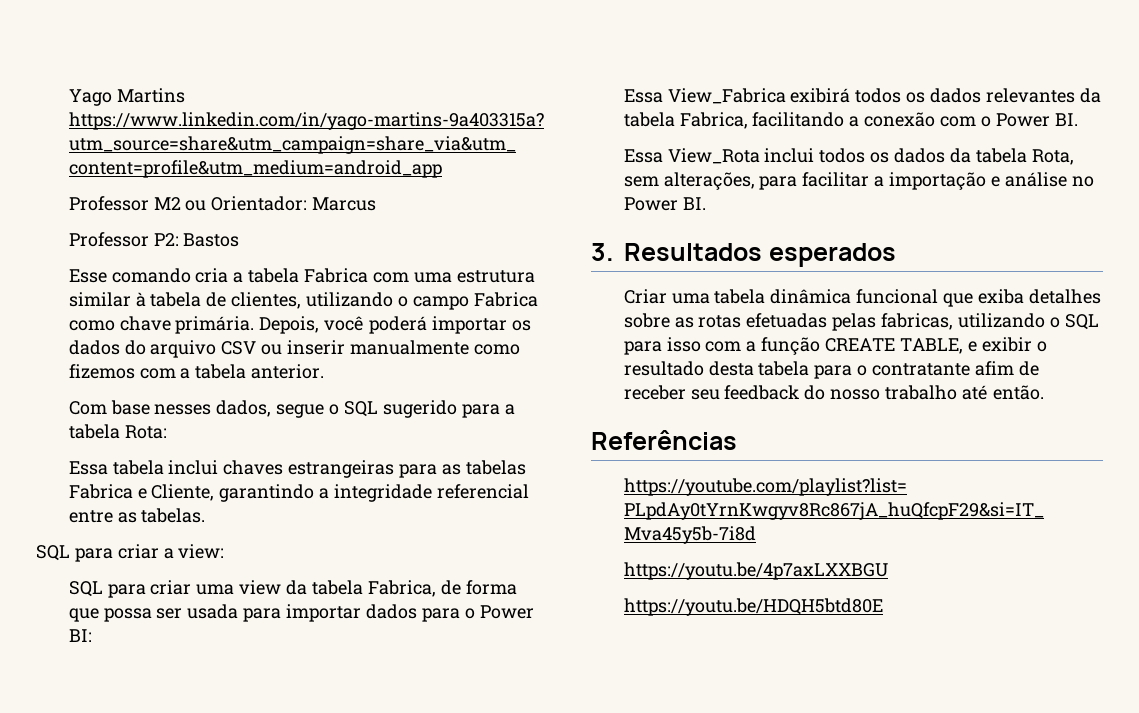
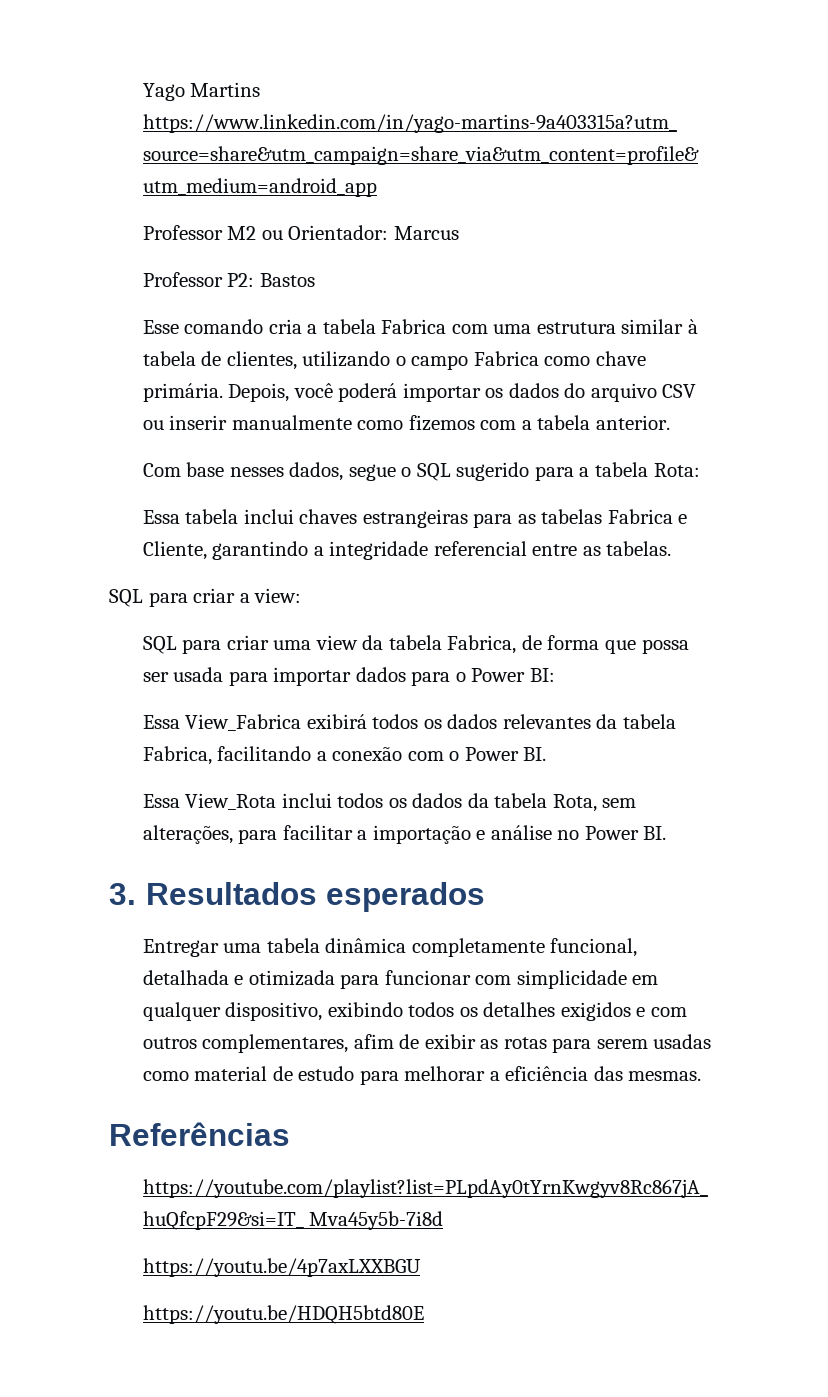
[623,289,667,304] Criar -> [142,939,219,957] Entregar
[856,289,1101,307] [623,313,1099,331] [623,337,1047,355] [623,361,1039,379] [623,385,1044,400] funcional que exiba detalhes sobre as rotas efetuadas pelas fabricas, utilizando o SQL para isso com a função CREATE TABLE, e exibir o resultado desta tabela para o contratante afim de receber seu feedback do nosso trabalho até então. -> [411,938,638,957] [142,970,659,989] [142,1002,687,1021] [142,1034,712,1053] [142,1066,702,1085] completamente funcional, detalhada e otimizada para funcionar com simplicidade em qualquer dispositivo, exibindo todos os detalhes exigidos e com outros complementares, afim de exibir as rotas para serem usadas como material de estudo para melhorar a eficiência das mesmas.

